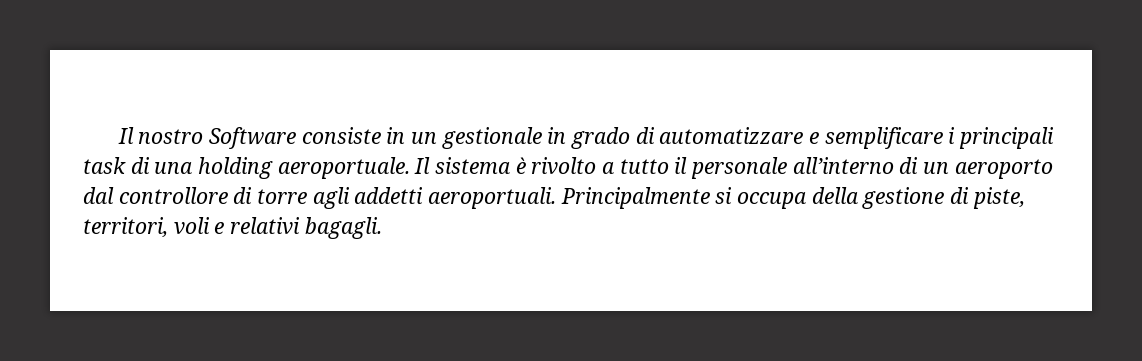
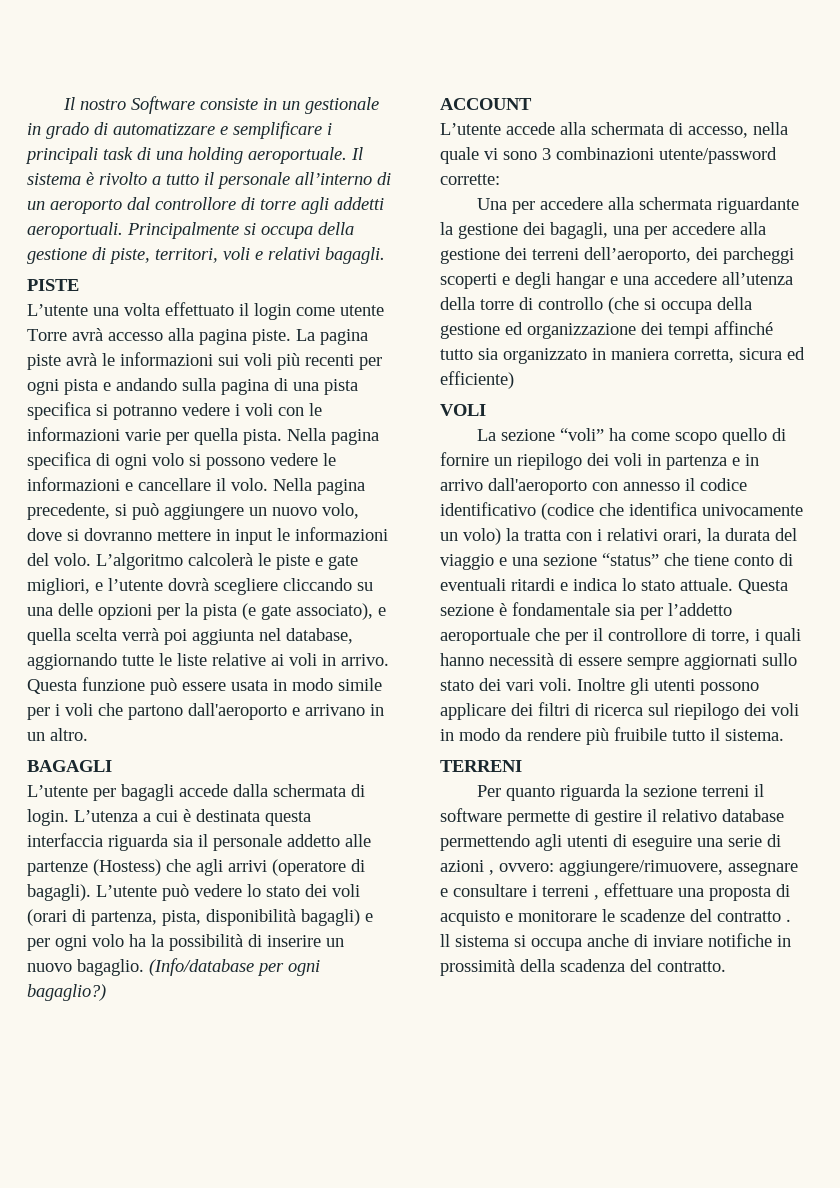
(382, 228) none -> [27,279,79,291] [27,302,384,320] [27,328,368,345] [27,352,382,370] [27,378,358,395] [27,402,322,420] [27,427,379,445] [27,452,336,470] [27,477,365,495] [27,503,359,520] [27,527,388,545] [27,553,358,570] [27,578,373,595] [27,603,386,620] [27,628,353,645] [27,653,389,670] [27,677,382,695] [27,703,384,720] [27,728,88,741] [27,760,112,772] [27,784,365,801] [27,809,311,826] [27,833,371,851] [27,859,365,876] [27,884,360,901] [27,909,373,926] [27,934,344,951] [27,958,320,976] [27,984,106,1001] [440,98,532,110] [440,122,788,138] [440,147,777,164] [440,174,500,185] [477,197,800,214] [440,222,766,239] [440,247,794,264] [440,272,793,289] [440,297,752,314] [440,321,773,339] [440,347,805,364] [440,371,514,389] [440,404,486,416] [477,428,787,445] [440,452,759,470] [440,478,747,495] [440,502,803,520] [440,528,797,545] [440,553,793,570] [440,578,788,594] [440,602,732,620] [440,628,801,645] [440,653,797,670] [440,678,759,695] [440,702,799,720] [440,727,784,745] [440,760,522,772] [477,784,765,801] [440,808,784,826] [440,834,781,851] [440,860,798,876] [440,883,790,901] [440,909,791,926] [440,933,791,951] [440,959,726,976] // PISTE // L’utente una volta effettuato il login come utente Torre avrà accesso alla pagina piste. La pagina piste avrà le informazioni sui voli più recenti per ogni pista e andando sulla pagina di una pista specifica si potranno vedere i voli con le informazioni varie per quella pista. Nella pagina specifica di ogni volo si possono vedere le informazioni e cancellare il volo. Nella pagina precedente, si può aggiungere un nuovo volo, dove si dovranno mettere in input le informazioni del volo. L’algoritmo calcolerà le piste e gate migliori, e l’utente dovrà scegliere cliccando su una delle opzioni per la pista (e gate associato), e quella scelta verrà poi aggiunta nel database, aggiornando tutte le liste relative ai voli in arrivo. Questa funzione può essere usata in modo simile per i voli che partono dall'aeroporto e arrivano in un altro. // BAGAGLI // L’utente per bagagli accede dalla schermata di login. L’utenza a cui è destinata questa interfaccia riguarda sia il personale addetto alle partenze (Hostess) che agli arrivi (operatore di bagagli). L’utente può vedere lo stato dei voli (orari di partenza, pista, disponibilità bagagli) e per ogni volo ha la possibilità di inserire un nuovo bagaglio. (Info/database per ogni bagaglio?) // ACCOUNT // L’utente accede alla schermata di accesso, nella quale vi sono 3 combinazioni utente/password corrette: // Una per accedere alla schermata riguardante la gestione dei bagagli, una per accedere alla gestione dei terreni dell’aeroporto, dei parcheggi scoperti e degli hangar e una accedere all’utenza della torre di controllo (che si occupa della gestione ed organizzazione dei tempi affinché tutto sia organizzato in maniera corretta, sicura ed efficiente) // VOLI // La sezione “voli” ha come scopo quello di fornire un riepilogo dei voli in partenza e in arrivo dall'aeroporto con annesso il codice identificativo (codice che identifica univocamente un volo) la tratta con i relativi orari, la durata del viaggio e una sezione “status” che tiene conto di eventuali ritardi e indica lo stato attuale. Questa sezione è fondamentale sia per l’addetto aeroportuale che per il controllore di torre, i quali hanno necessità di essere sempre aggiornati sullo stato dei vari voli. Inoltre gli utenti possono applicare dei filtri di ricerca sul riepilogo dei voli in modo da rendere più fruibile tutto il sistema. // TERRENI // Per quanto riguarda la sezione terreni il software permette di gestire il relativo database permettendo agli utenti di eseguire una serie di azioni , ovvero: aggiungere/rimuovere, assegnare e consultare i terreni , effettuare una proposta di acquisto e monitorare le scadenze del contratto . ll sistema si occupa anche di inviare notifiche in prossimità della scadenza del contratto.

